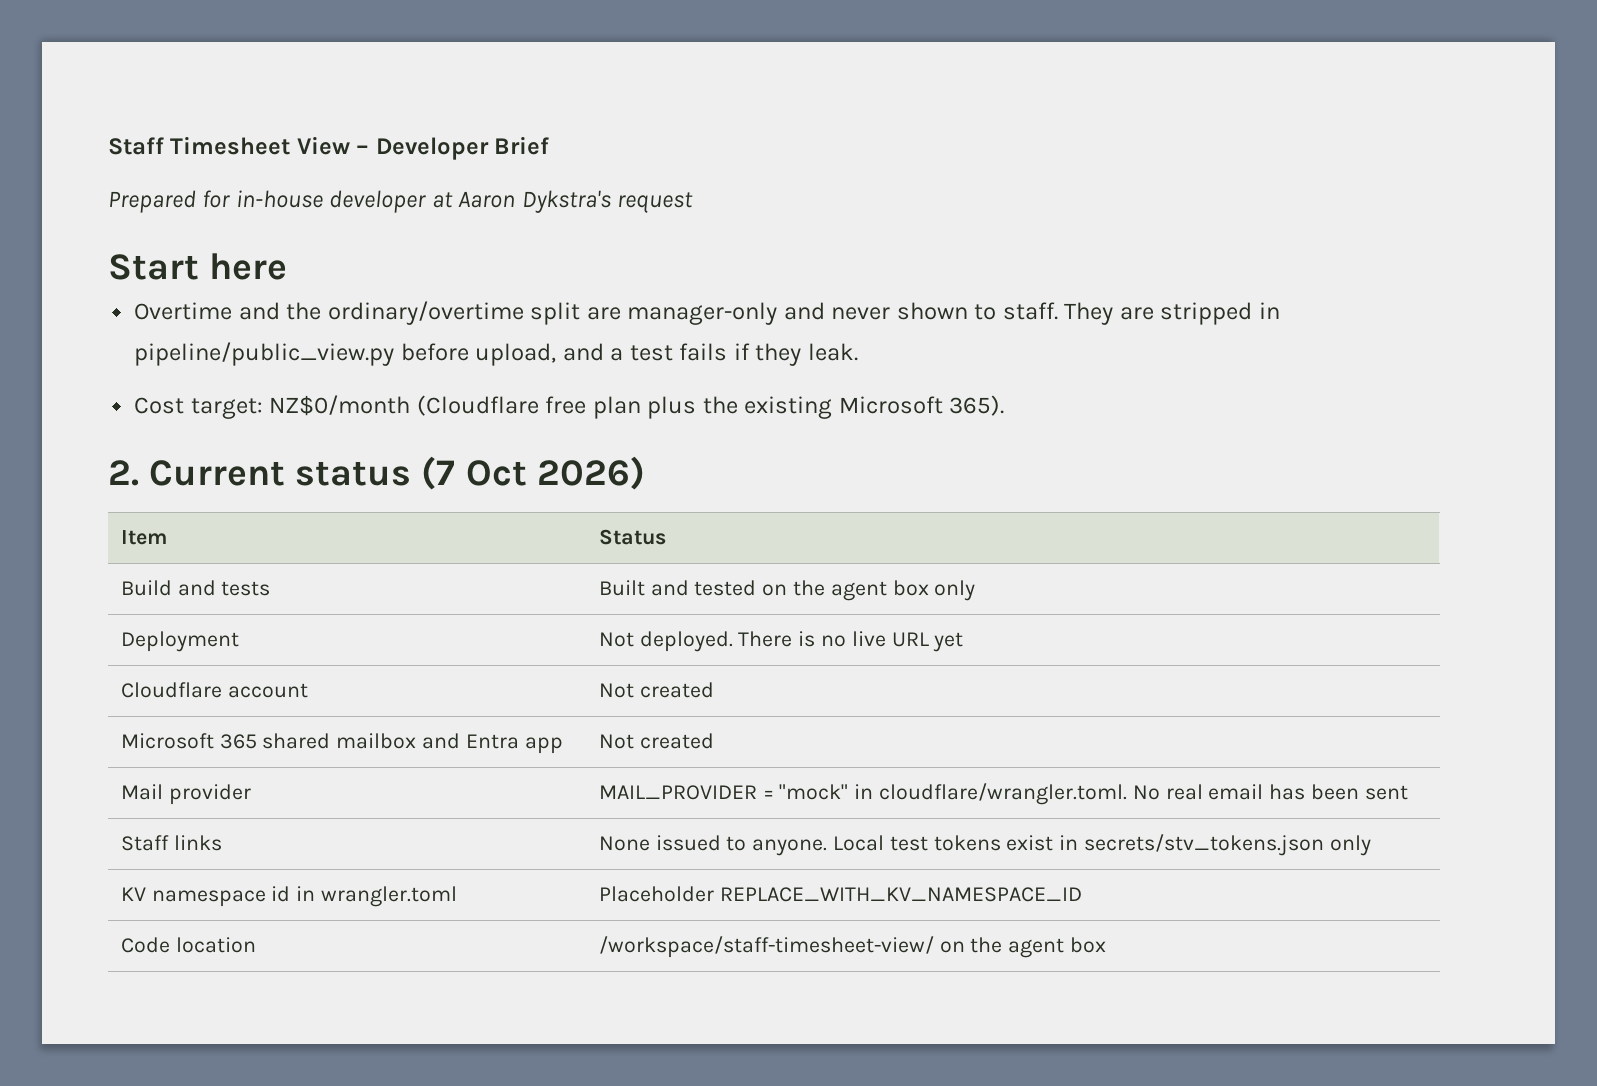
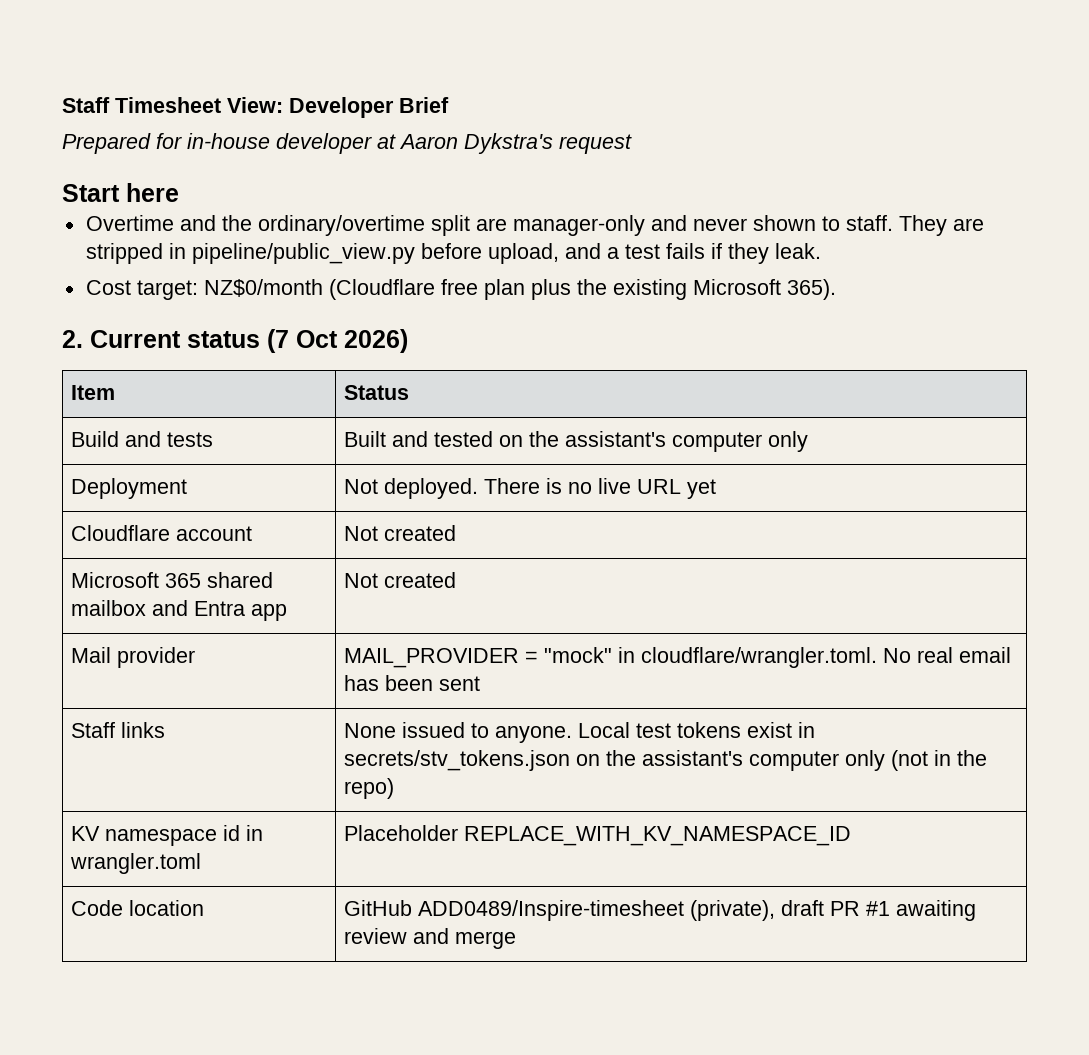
[296,136,370,155] View – -> [227,97,283,113] View:
[830,580,929,601] agent box -> [565,431,763,452] assistant's computer
[1329,835,1371,856] only -> [576,750,988,771] [344,778,395,799] on the assistant's computer only (not in the repo)
[598,936,1106,958] /workspace/staff-timesheet-view/ on the agent box -> [344,900,977,921] [344,928,517,949] GitHub ADD0489/Inspire-timesheet (private), draft PR #1 awaiting review and merge

